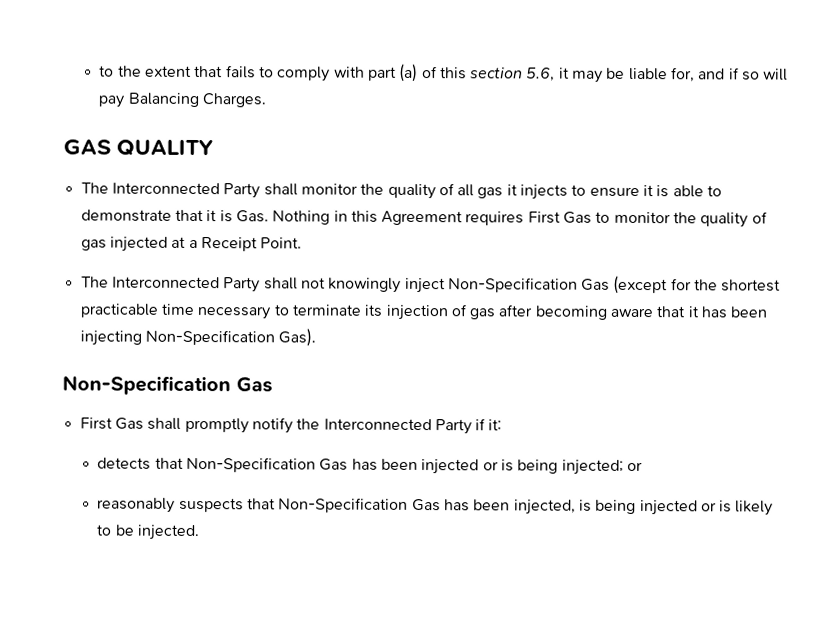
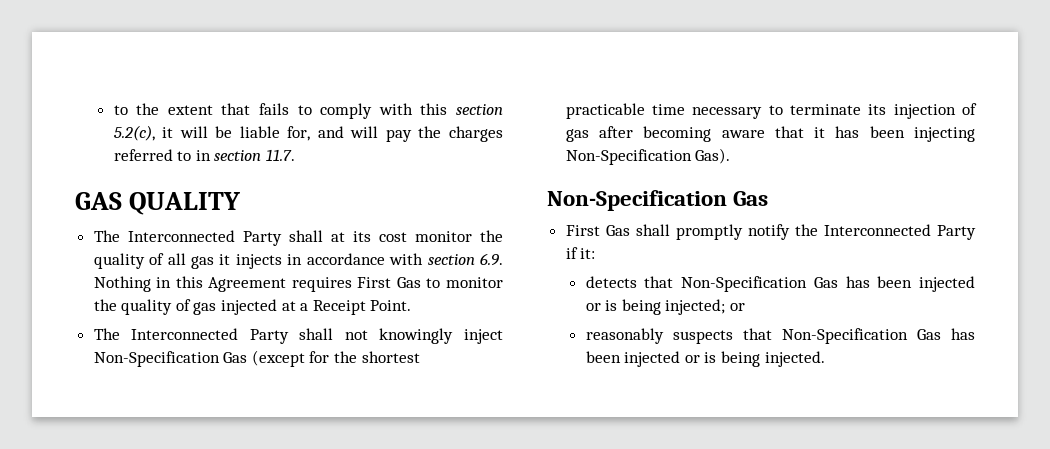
[367,63,789,83] [98,92,266,108] part (a) of this section 5.6, it may be liable for, and if so will pay Balancing Charges. -> [420,103,503,115] [113,125,504,142] [113,149,296,161] this section 5.2(c), it will be liable for, and will pay the charges referred to in section 11.7.
(298, 189) none -> [330,231,407,242] at its cost
[571,184,723,198] [80,209,269,223] to ensure it is able to demonstrate that it is Gas. -> [287,253,504,266] in accordance with section 6.9.
[513,499,774,516] [96,524,135,536] injected, is being injected or is likely to be -> [624,351,761,367] injected or is being

